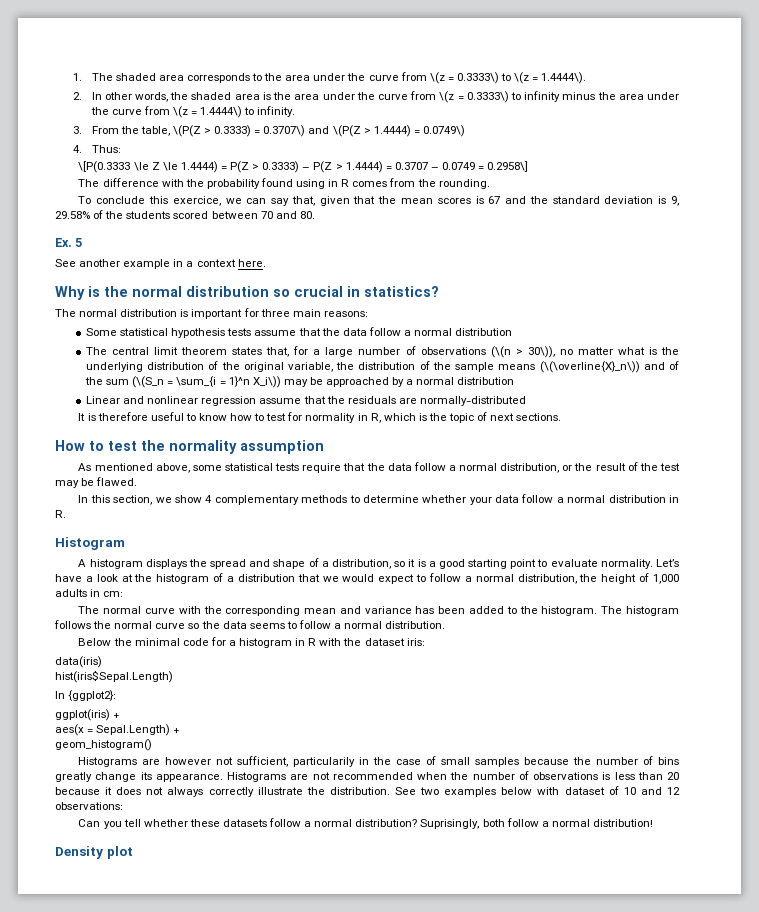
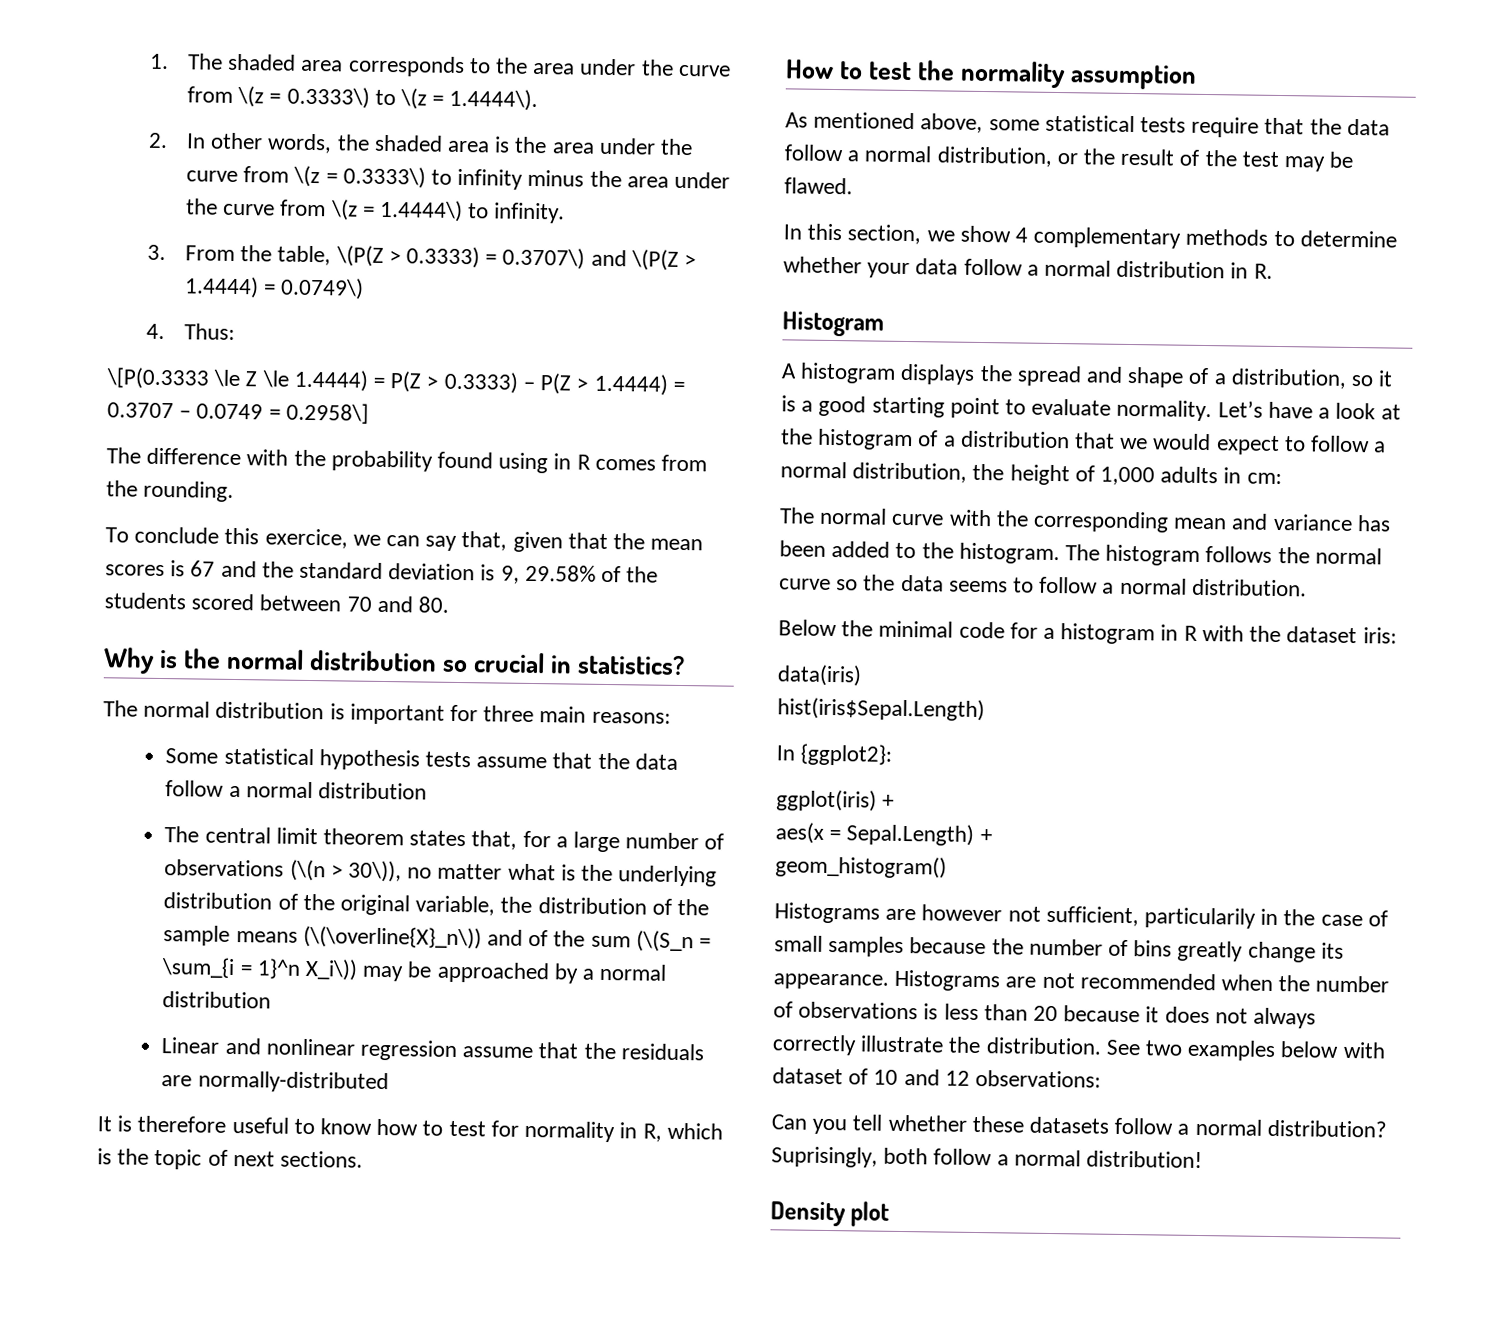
[55,238,83,247] [55,259,266,269] // Ex. 5 // See another example in a context here. -> (450, 604) none

